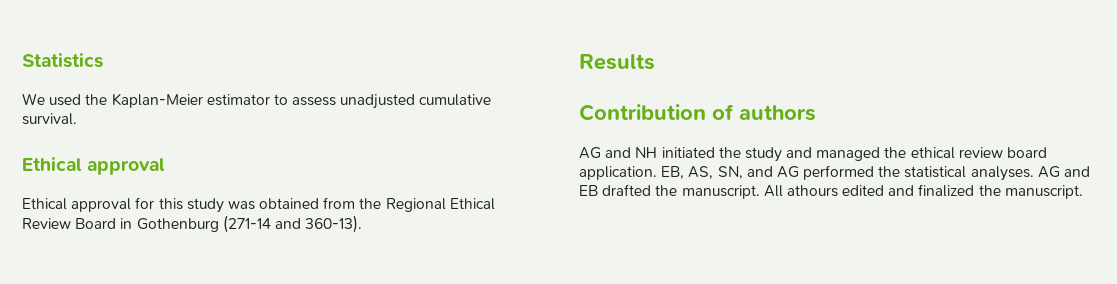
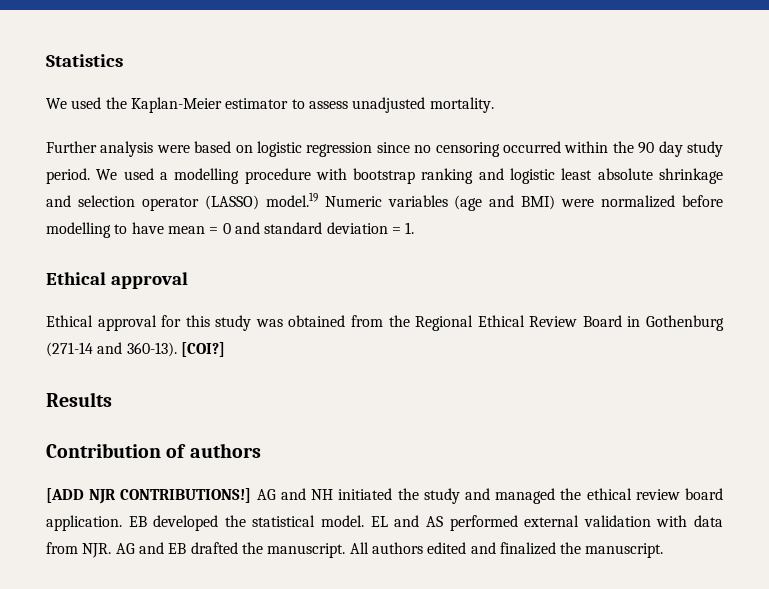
[419,94,492,106] [22,113,77,125] cumulative survival. -> [429,97,494,113] [46,141,723,157] [46,168,723,184] [46,192,723,211] [46,222,415,238] mortality. // Further analysis were based on logistic regression since no censoring occurred within the 90 day study period. We used a modelling procedure with bootstrap ranking and logistic least absolute shrinkage and selection operator (LASSO) model.19 Numeric variables (age and BMI) were normalized before modelling to have mean = 0 and standard deviation = 1.
(363, 224) none -> [180,342,225,357] [COI?]
(816, 113) none -> [46,488,252,504] [ADD NJR CONTRIBUTIONS!]
[661,165,1034,181] EB, AS, SN, and AG performed the statistical analyses. -> [128,515,724,531] [46,542,112,558] EB developed the statistical model. EL and AS performed external validation with data from NJR.
[786,185,838,197] athours -> [371,542,423,554] authors

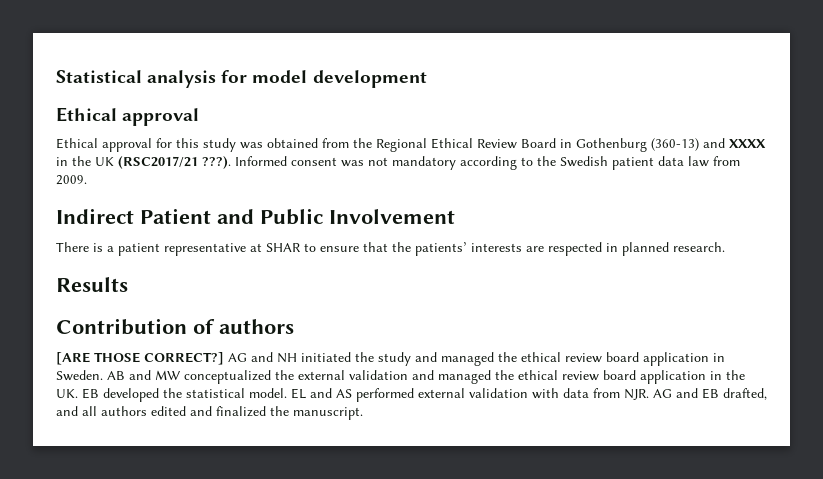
[46,54,123,67] [46,97,494,113] [46,141,723,157] [46,168,723,184] [46,192,723,211] [46,222,415,238] Statistics // We used the Kaplan-Meier estimator to assess unadjusted mortality. // Further analysis were based on logistic regression since no censoring occurred within the 90 day study period. We used a modelling procedure with bootstrap ranking and logistic least absolute shrinkage and selection operator (LASSO) model.19 Numeric variables (age and BMI) were normalized before modelling to have mean = 0 and standard deviation = 1. -> [56,70,427,88] Statistical analysis for model development
[46,342,225,357] (271-14 and 360-13). [COI?] -> [651,138,766,151] [56,156,740,170] [56,175,87,185] [56,208,455,225] [56,242,725,256] (360-13) and XXXX in the UK (RSC2017/21 ???). Informed consent was not mandatory according to the Swedish patient data law from 2009. // Indirect Patient and Public Involvement // There is a patient representative at SHAR to ensure that the patients’ interests are respected in planned research.
[46,488,252,504] [ADD NJR CONTRIBUTIONS!] -> [56,352,224,365] [ARE THOSE CORRECT?]
[46,515,122,531] application. -> [643,352,725,366] [56,370,745,384] [56,389,78,398] application in Sweden. AB and MW conceptualized the external validation and managed the ethical review board application in the UK.
[190,542,369,558] drafted the manuscript. All -> [723,388,767,400] [56,406,97,416] drafted, and all

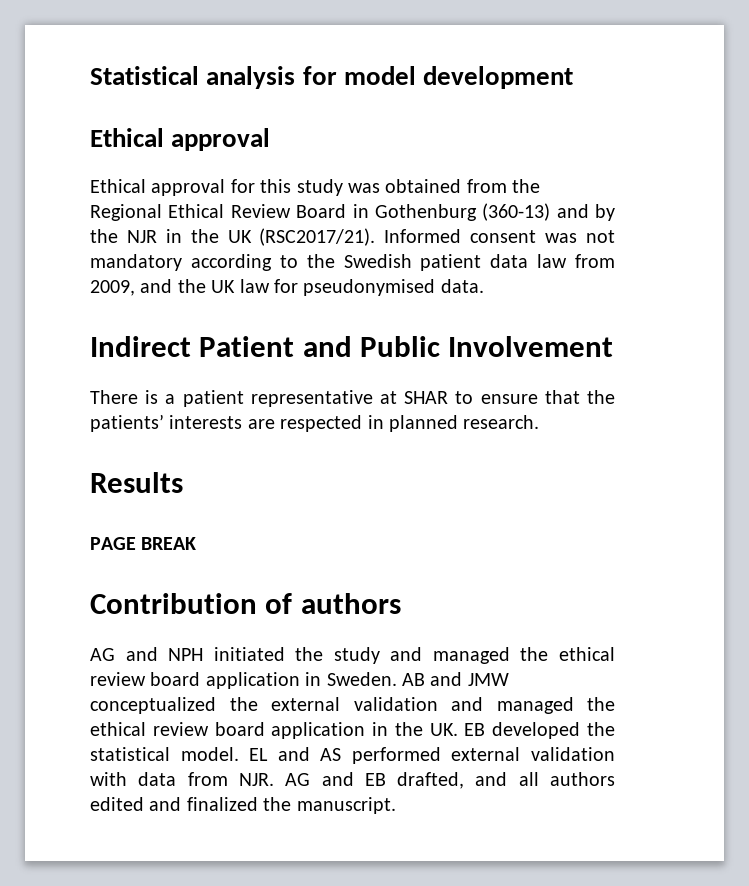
[729,139,766,148] XXXX -> [595,204,615,221] [90,229,157,243] by the NJR
[118,156,231,169] (RSC2017/21 ???). -> [259,228,376,246] (RSC2017/21).
[56,175,87,185] 2009. -> [90,279,484,296] 2009, and the UK law for pseudonymised data.
(128, 284) none -> [90,537,197,550] // PAGE BREAK
[56,352,297,365] [ARE THOSE CORRECT?] AG and NH -> [90,647,204,661] AG and NPH
[155,370,181,380] MW -> [467,673,509,686] JMW

